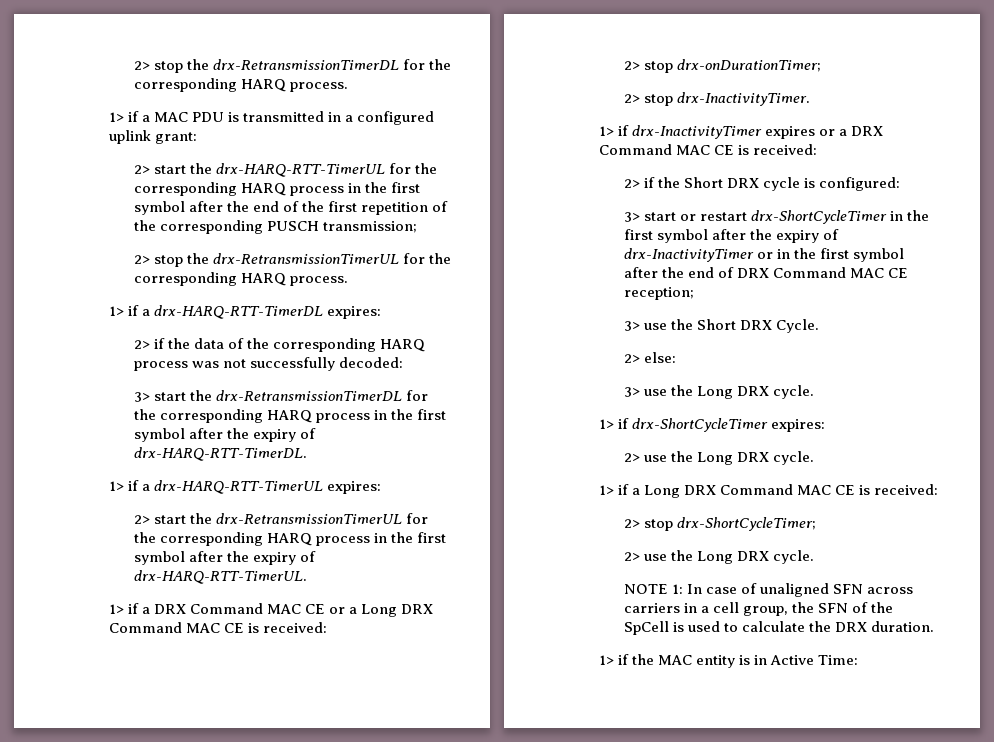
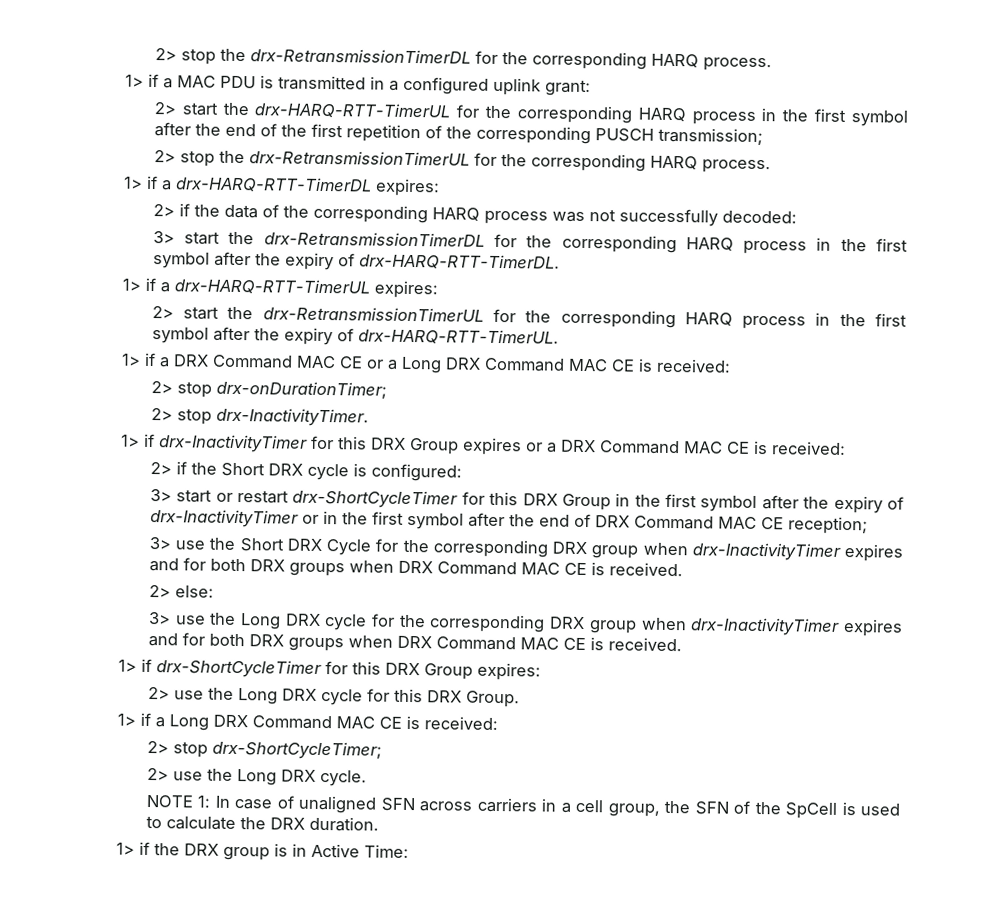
(762, 132) none -> [310,435,459,455] for this DRX Group
(888, 217) none -> [461,491,611,511] for this DRX Group
[776,319,820,333] Cycle. -> [326,538,904,562] [148,557,683,577] Cycle for the corresponding DRX group when drx-InactivityTimer expires and for both DRX groups when DRX Command MAC CE is received.
[773,385,815,399] cycle. -> [324,613,904,637] [147,632,682,652] cycle for the corresponding DRX group when drx-InactivityTimer expires and for both DRX groups when DRX Command MAC CE is received.
(768, 425) none -> [324,661,473,680] for this DRX Group
[773,451,815,465] cycle. -> [320,688,520,708] cycle for this DRX Group.
[657,655,735,668] MAC entity -> [183,843,270,861] DRX group

